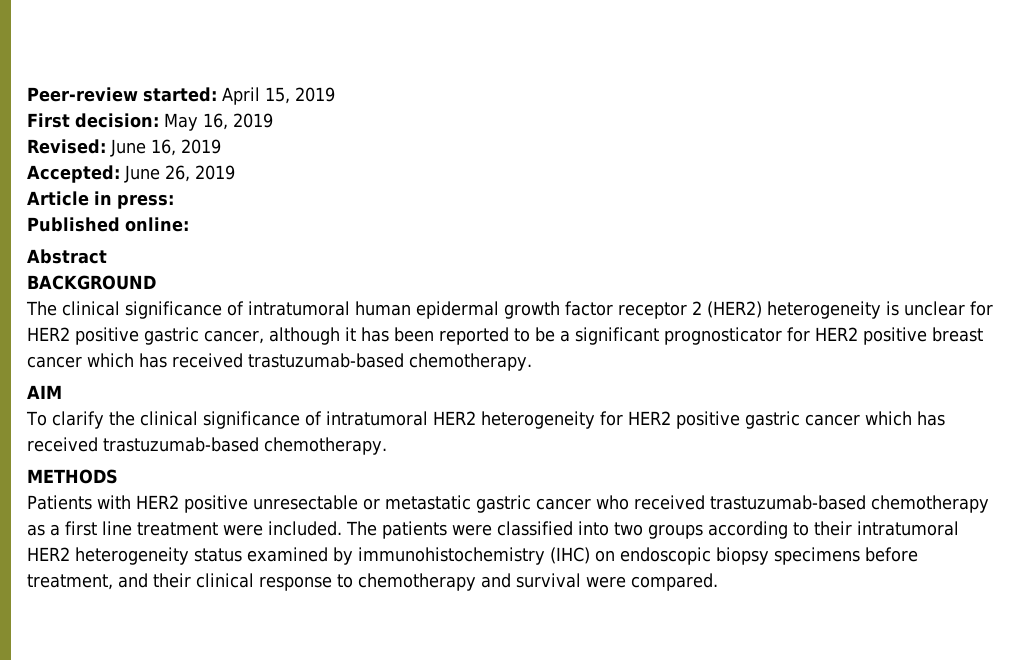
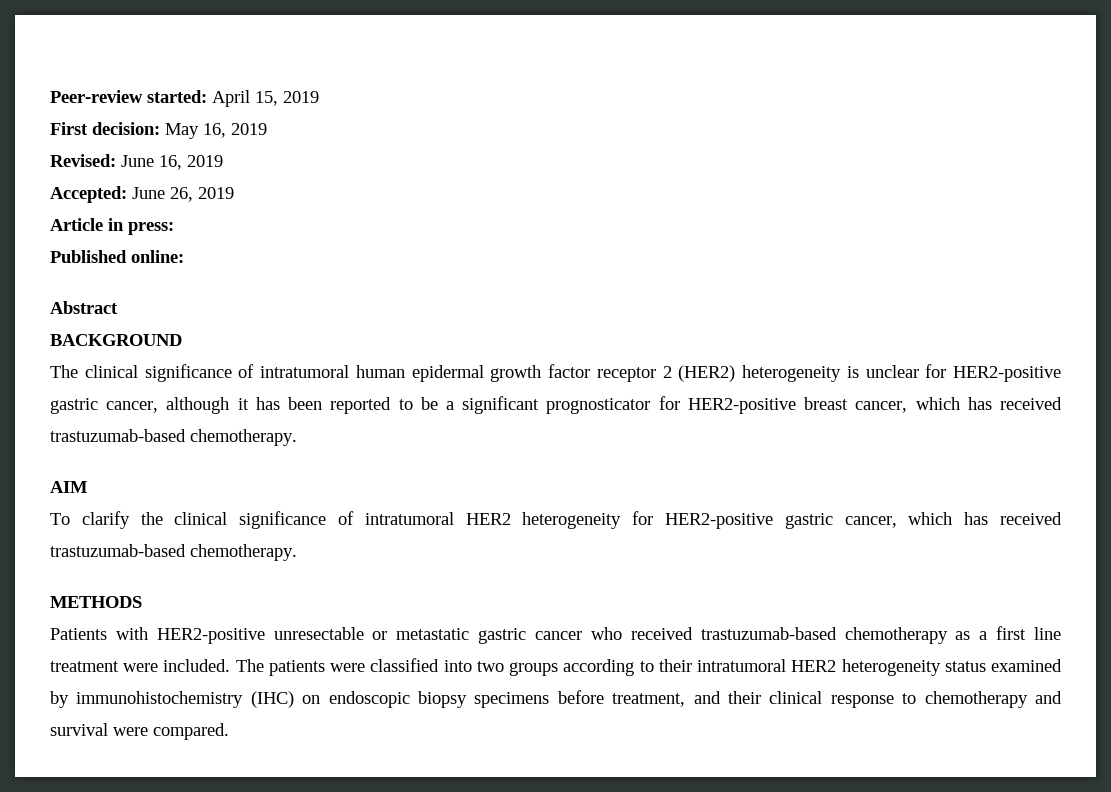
[27,327,139,345] HER2 positive -> [953,366,1061,382] HER2-positive
[815,327,983,345] [27,356,82,368] HER2 positive breast cancer -> [687,397,908,414] HER2-positive breast cancer,
[627,411,860,429] HER2 positive gastric cancer -> [665,513,897,529] HER2-positive gastric cancer,
[135,495,248,513] HER2 positive -> [156,628,265,644] HER2-positive

